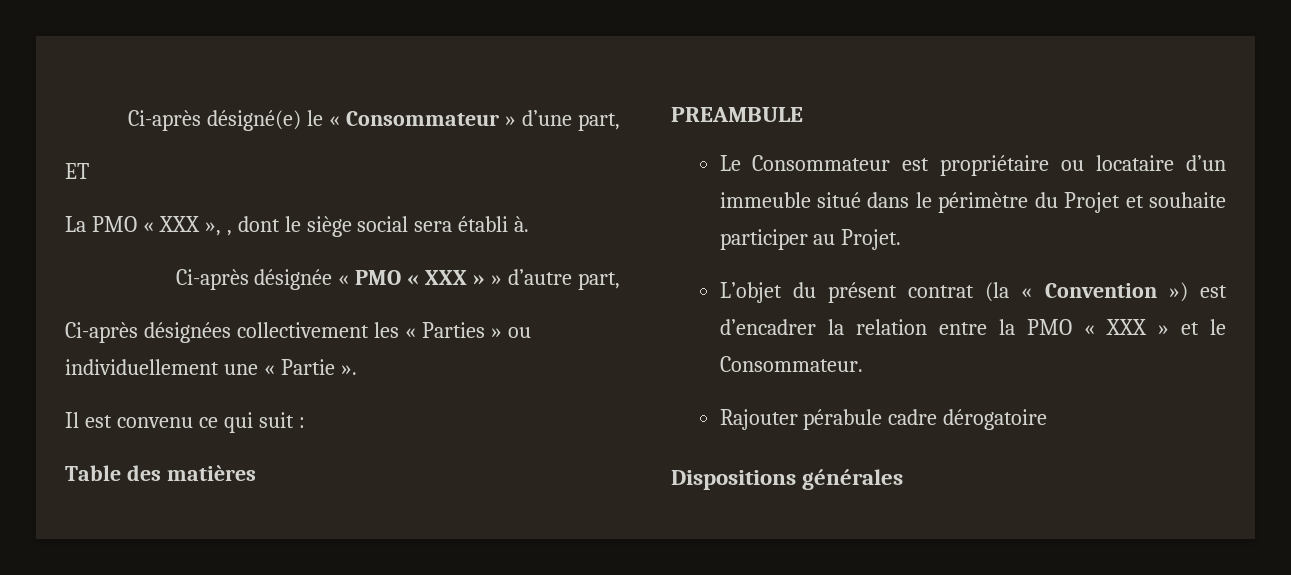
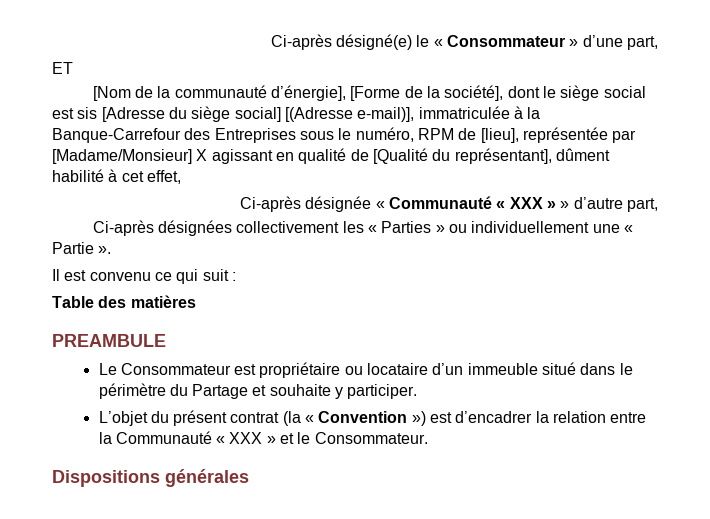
[65,216,530,237] La PMO « XXX », , dont le siège social sera établi à. -> [92,85,646,101] [52,106,541,122] [52,127,637,143] [52,148,610,164] [52,169,181,184] [Nom de la communauté d’énergie], [Forme de la société], dont le siège social est sis [Adresse du siège social] [(Adresse e-mail)], immatriculée à la Banque-Carrefour des Entreprises sous le numéro, RPM de [lieu], représentée par [Madame/Monsieur] X agissant en qualité de [Qualité du représentant], dûment habilité à cet effet,
[355,270,402,285] PMO -> [389,196,493,209] Communauté
[1064,192,1121,213] Projet -> [192,384,249,399] Partage
[719,229,902,250] participer au Projet. -> [335,384,418,399] y participer.
[1026,319,1072,335] PMO -> [115,431,212,444] Communauté
[719,409,1048,430] // Rajouter pérabule cadre dérogatoire -> (428, 438) none

